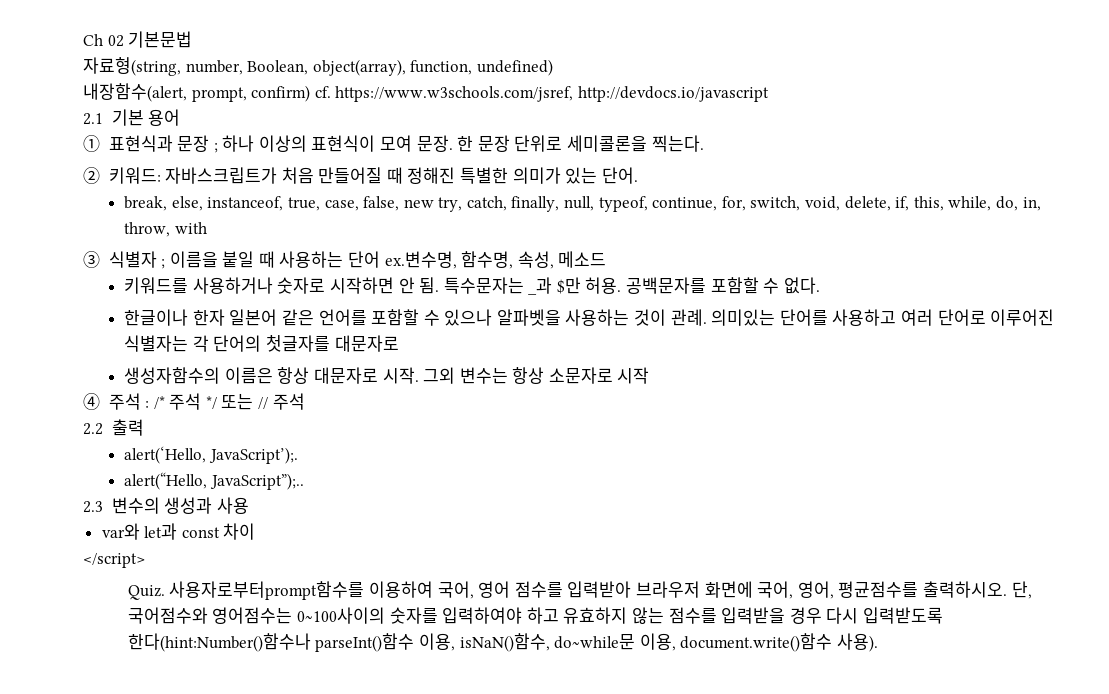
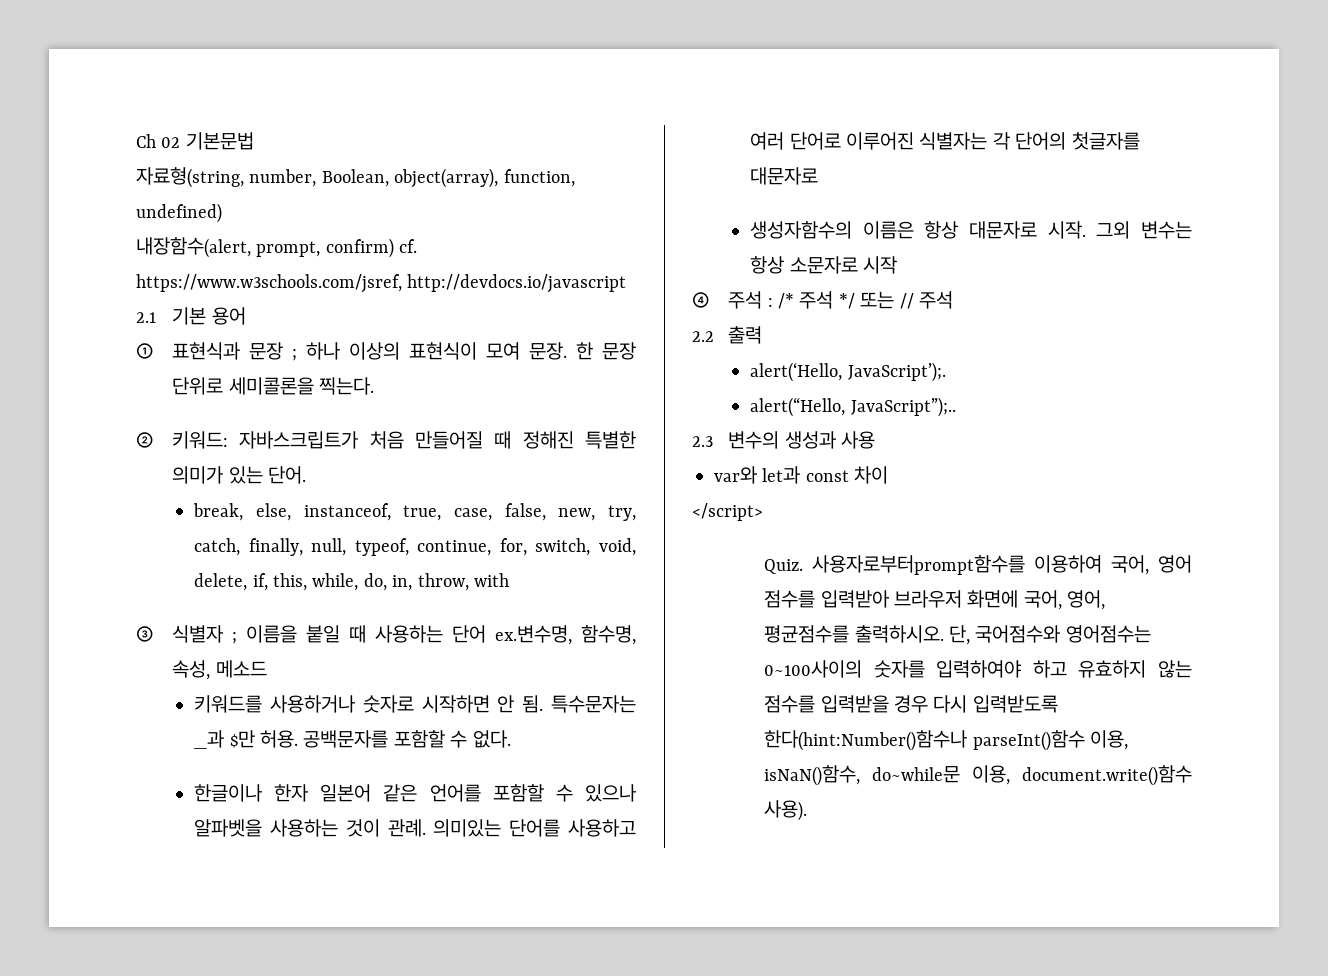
[403,199,434,208] new -> [558,508,596,521] new,

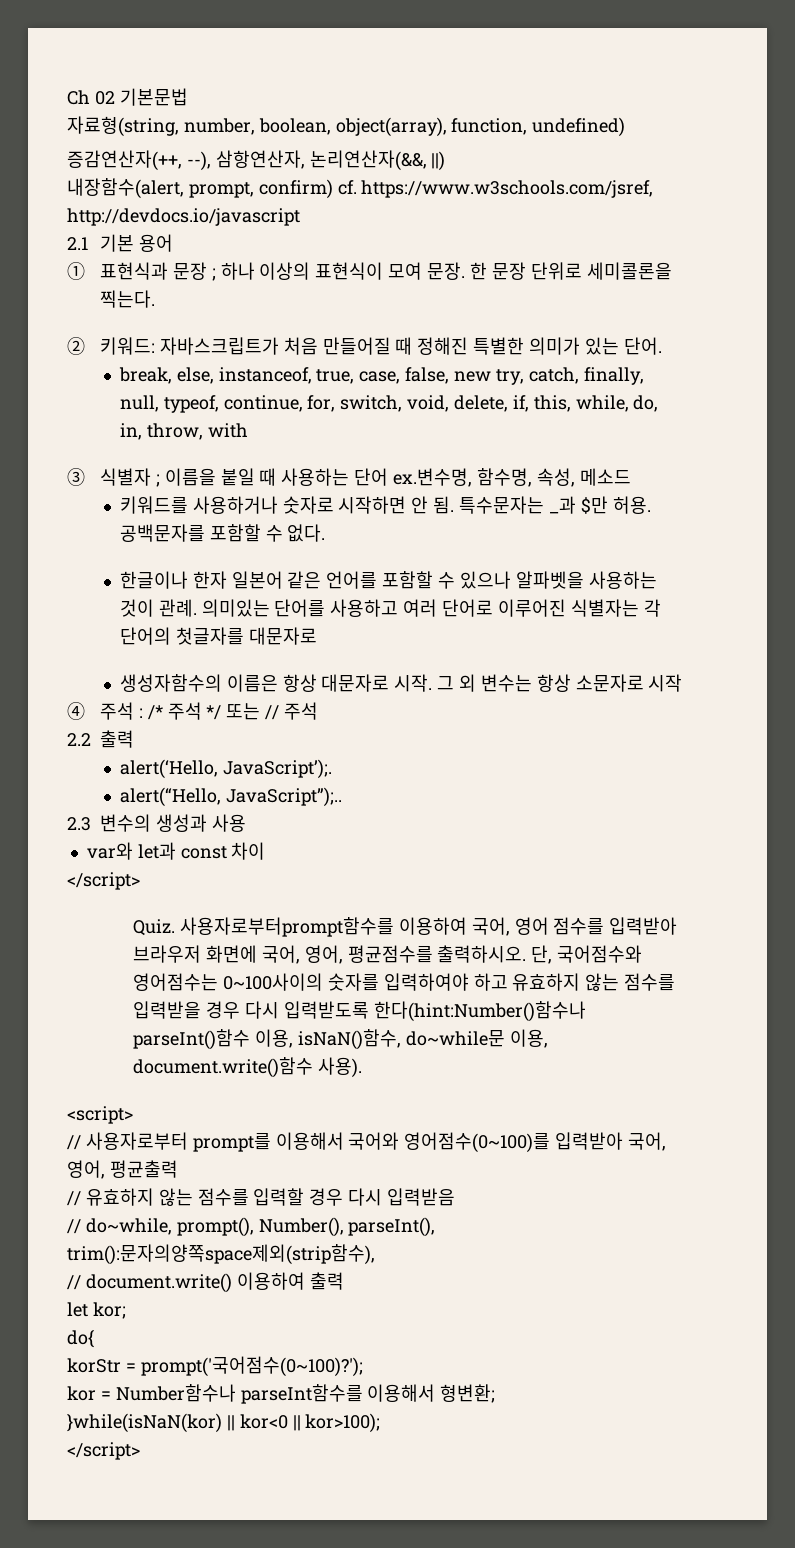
[321,169,389,187] Boolean, -> [258,118,331,135] boolean,
(222, 213) none -> [67,150,446,171] // 증감연산자(++, --), 삼항연산자, 논리연산자(&&, ||)
[558,508,596,521] new, -> [453,371,491,382] new
[1096,221,1131,239] 그외 -> [437,674,476,692] 그 외
(808, 810) none -> [67,1106,133,1124] [67,1132,667,1153] [67,1160,178,1179] [67,1188,456,1206] [67,1217,436,1237] [67,1244,375,1265] [67,1272,344,1293] [67,1302,126,1319] [67,1329,94,1348] [67,1356,363,1377] [67,1384,496,1404] [67,1413,381,1433] [67,1442,140,1460] // <script> // // 사용자로부터 prompt를 이용해서 국어와 영어점수(0~100)를 입력받아 국어, 영어, 평균출력 // // 유효하지 않는 점수를 입력할 경우 다시 입력받음 // // do~while, prompt(), Number(), parseInt(), trim():문자의양쪽space제외(strip함수), // // document.write() 이용하여 출력 // let kor; // do{ // korStr = prompt('국어점수(0~100)?'); // kor = Number함수나 parseInt함수를 이용해서 형변환; // }while(isNaN(kor) || kor<0 || kor>100); // </script>

